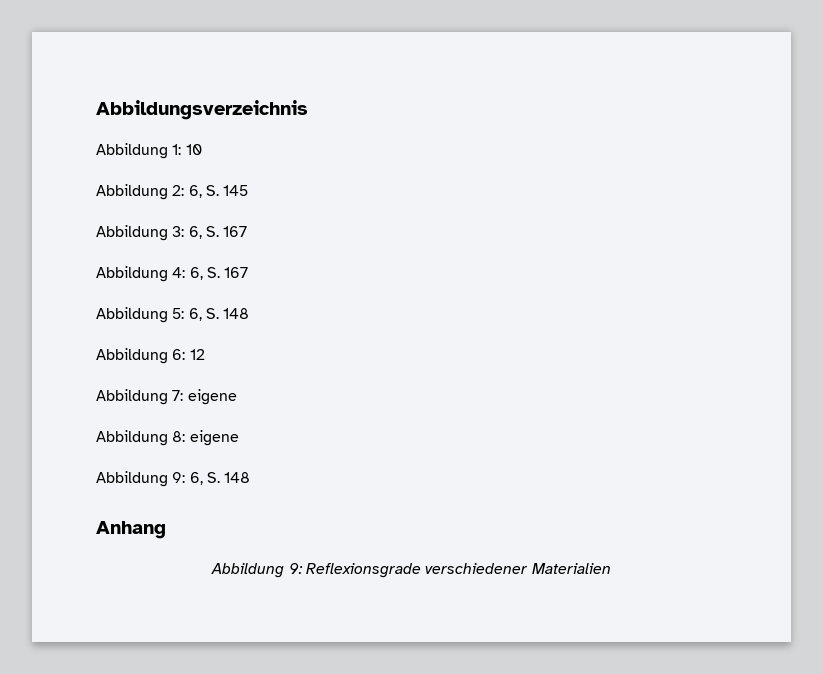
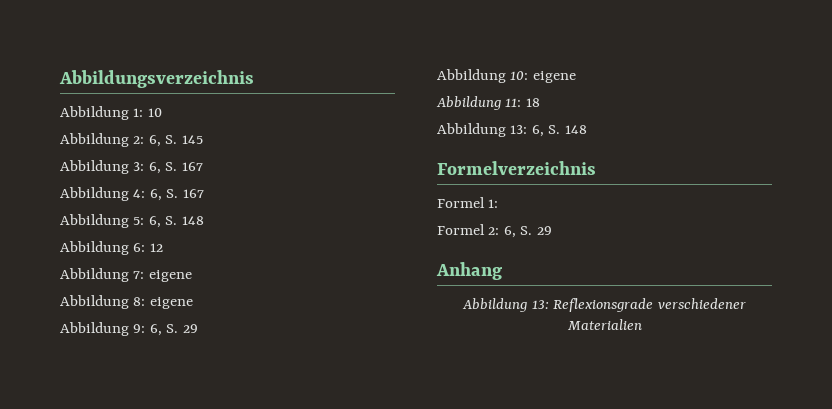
[224,472,251,483] 148 -> [182,324,198,333] [437,69,576,83] [436,96,540,110] [437,123,587,137] [437,161,596,175] [437,197,499,208] [437,224,552,238] 29 // Abbildung 10: eigene // Abbildung 11: 18 // Abbildung 13: 6, S. 148 // Formelverzeichnis // Formel 1: // Formel 2: 6, S. 29
[288,563,303,574] 9: -> [531,300,549,309] 13:

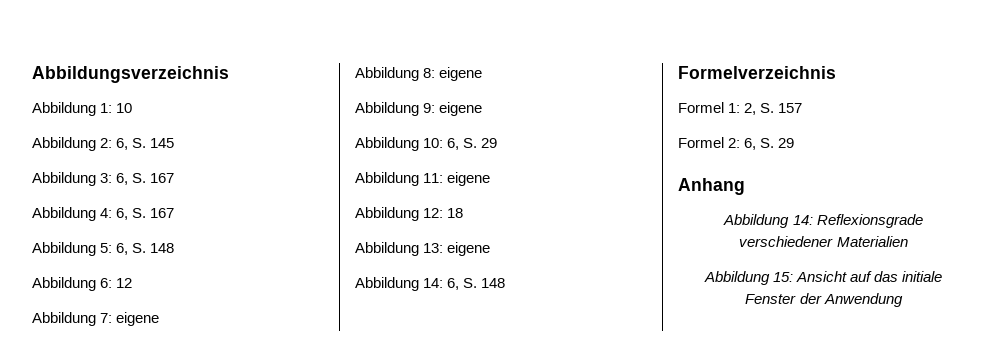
(146, 328) none -> [439,102,483,116] [355,137,444,151] eigene // Abbildung 10:
[510,71,576,83] [436,96,522,110] 10: eigene // Abbildung 11: -> [423,172,491,186] [355,207,444,221] 11: eigene // Abbildung 12:
(528, 129) none -> [447,242,491,256] [355,277,444,291] eigene // Abbildung 14:
(499, 203) none -> [744,103,803,115] 2, S. 157
[531,300,549,309] 13: -> [792,215,813,225] 14:
(642, 324) none -> [703,271,943,285] [745,293,903,307] // Abbildung 15: Ansicht auf das initiale Fenster der Anwendung

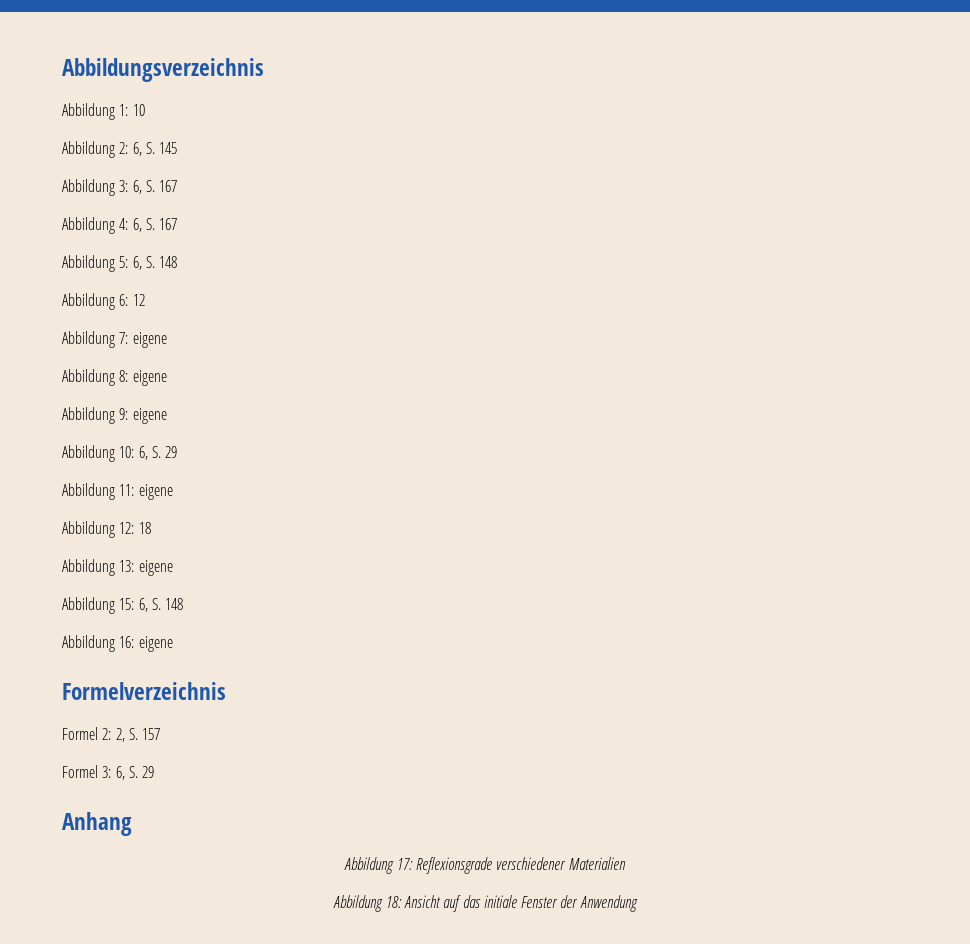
[423,278,506,290] 14: 6, S. 148 -> [119,598,184,612] [62,635,173,652] 15: 6, S. 148 // Abbildung 16: eigene
[728,103,741,113] 1: -> [102,728,112,740] 2:
[728,138,741,148] 2: -> [102,766,112,778] 3:
[792,215,813,225] 14: -> [396,858,413,870] 17:
[772,272,793,282] 15: -> [385,896,402,908] 18:

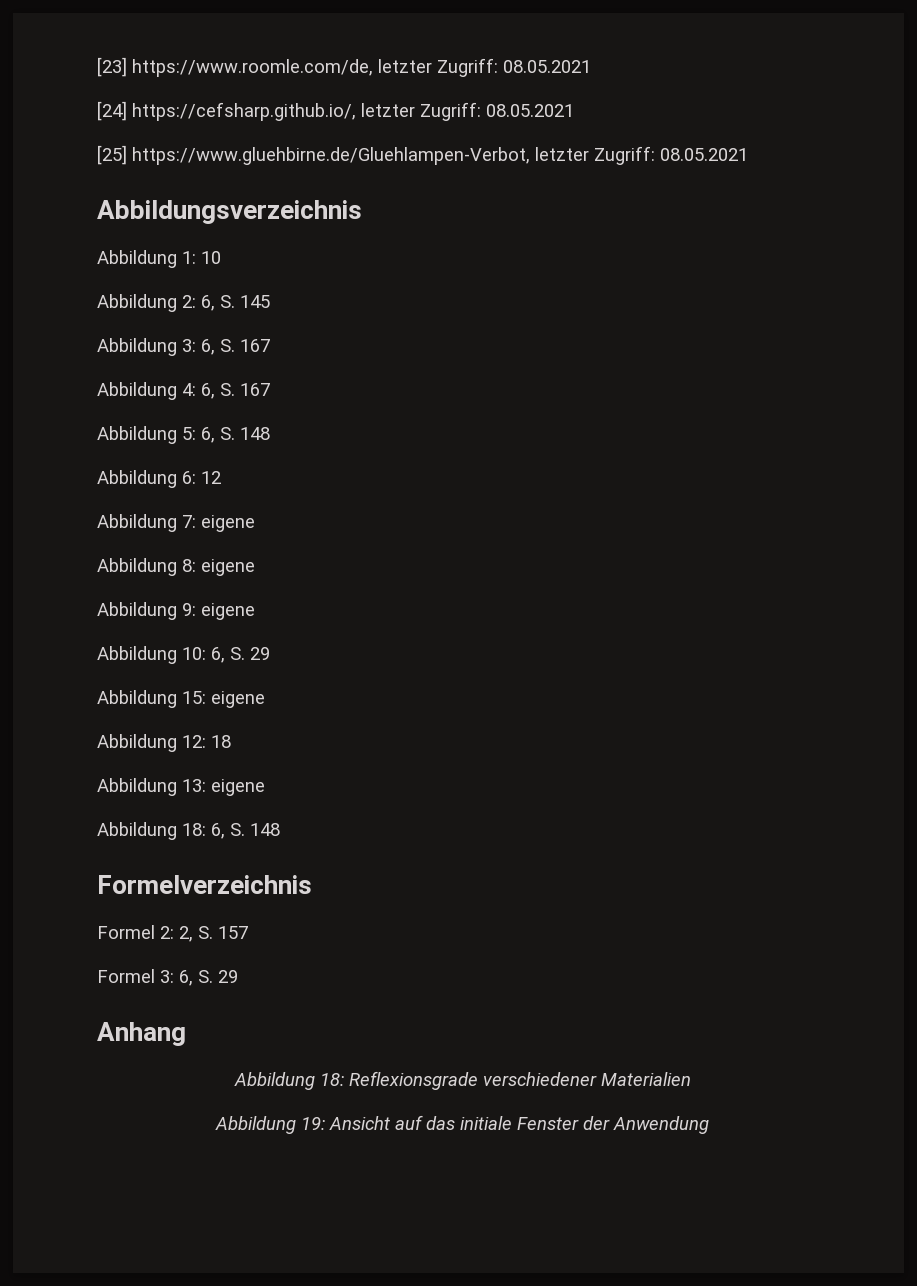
(62, 70) none -> [97,57,591,77] [97,101,574,121] [97,145,748,165] [23] https://www.roomle.com/de, letzter Zugriff: 08.05.2021 // [24] https://cefsharp.github.io/, letzter Zugriff: 08.05.2021 // [25] https://www.gluehbirne.de/Gluehlampen-Verbot, letzter Zugriff: 08.05.2021 //
[119,484,135,496] 11: -> [182,691,206,704] 15:
[119,598,184,612] [62,635,173,652] 15: 6, S. 148 // Abbildung 16: eigene -> [182,823,280,839] 18: 6, S. 148
[396,858,413,870] 17: -> [319,1073,344,1086] 18:
[385,896,402,908] 18: -> [301,1117,325,1130] 19:

